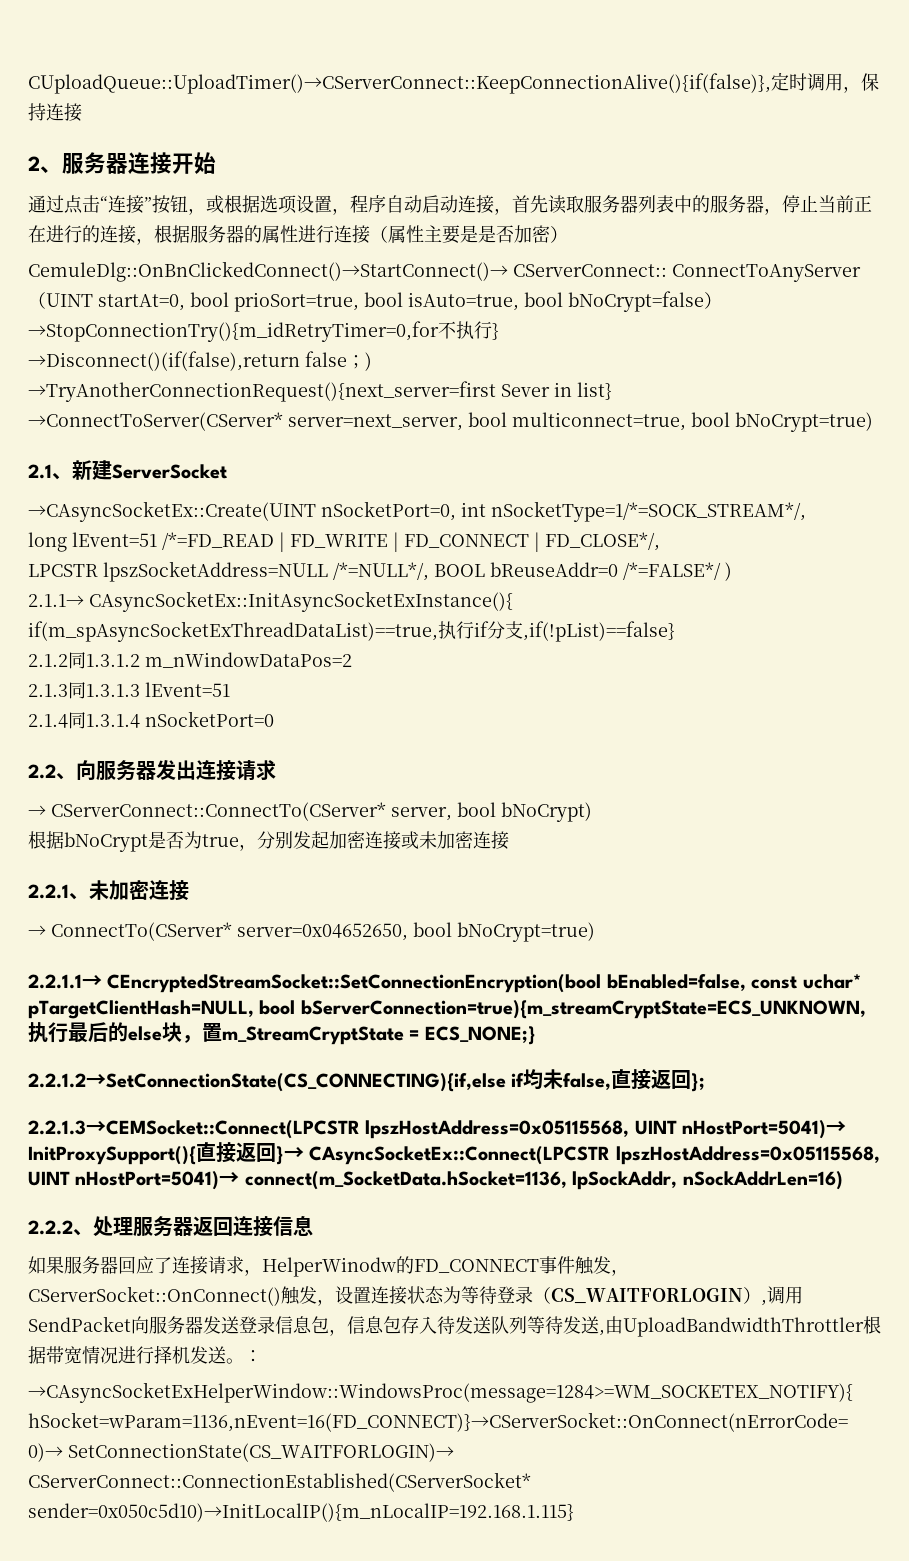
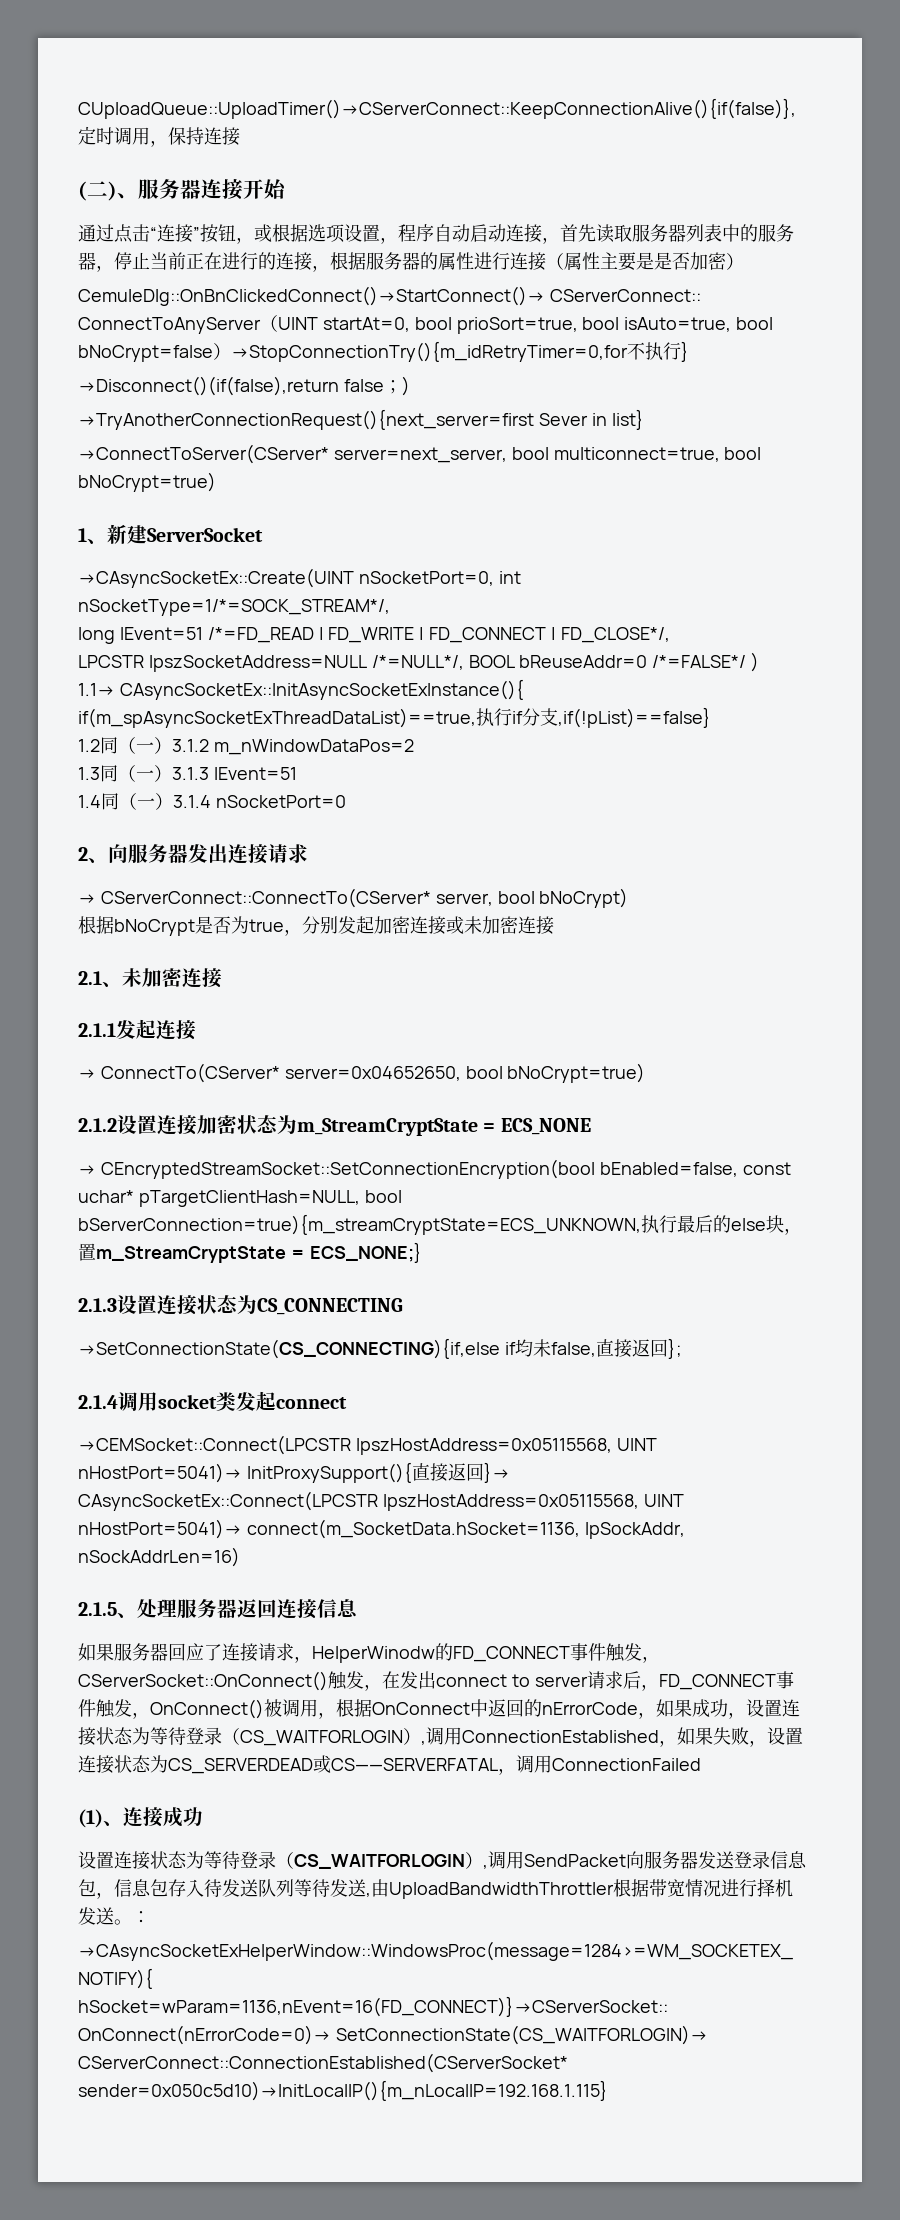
[28,156,40,171] 2 -> [78,181,117,201] (二)
[28,464,52,479] 2.1 -> [78,528,87,542] 1
[28,594,84,607] 2.1.1→ -> [78,683,115,696] 1.1→
[28,652,352,669] [28,682,230,699] [28,712,140,729] 2.1.2同1.3.1.2 m_nWindowDataPos=2 // 2.1.3同1.3.1.3 lEvent=51 // 2.1.4同1.3.1.4 -> [78,737,414,755] [78,765,297,782] [78,793,211,810] 1.2同（一）3.1.2 m_nWindowDataPos=2 // 1.3同（一）3.1.3 lEvent=51 // 1.4同（一）3.1.4
[28,764,56,779] 2.2 -> [78,847,88,861] 2
[28,884,69,899] 2.2.1 -> [78,971,102,985] 2.1
(189, 890) none -> [78,1019,196,1040] // 2.1.1发起连接
[28,974,102,989] 2.2.1.1→ -> [78,1115,591,1136] [78,1165,96,1175] 2.1.2设置连接加密状态为m_StreamCryptState = ECS_NONE // →
[28,1073,506,1092] 2.2.1.2→SetConnectionState(CS_CONNECTING){if,else -> [78,1295,403,1315] [78,1338,500,1359] 2.1.3设置连接状态为CS_CONNECTING // →SetConnectionState(CS_CONNECTING){if,else
[28,1120,360,1139] 2.2.1.3→CEMSocket::Connect(LPCSTR -> [78,1391,347,1411] [78,1435,351,1455] 2.1.4调用socket类发起connect // →CEMSocket::Connect(LPCSTR
[28,1220,73,1235] 2.2.2 -> [78,1602,117,1616] 2.1.5
(335, 1302) none -> [382,1671,794,1691] [78,1699,800,1719] [78,1727,803,1747] [78,1755,701,1775] [78,1807,203,1828] 在发出connect to server请求后，FD_CONNECT事件触发，OnConnect()被调用，根据OnConnect中返回的nErrorCode，如果成功，设置连接状态为等待登录（CS_WAITFORLOGIN）,调用ConnectionEstablished，如果失败，设置连接状态为CS_SERVERDEAD或CS——SERVERFATAL，调用ConnectionFailed // (1)、连接成功 //

